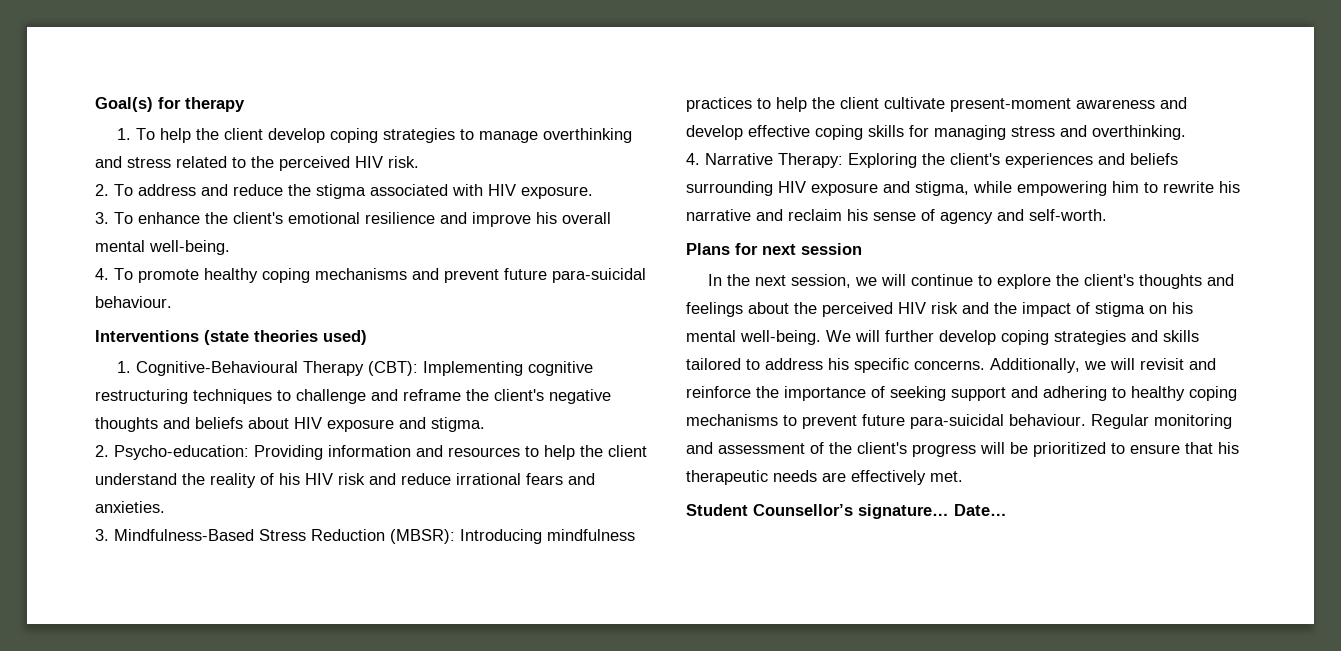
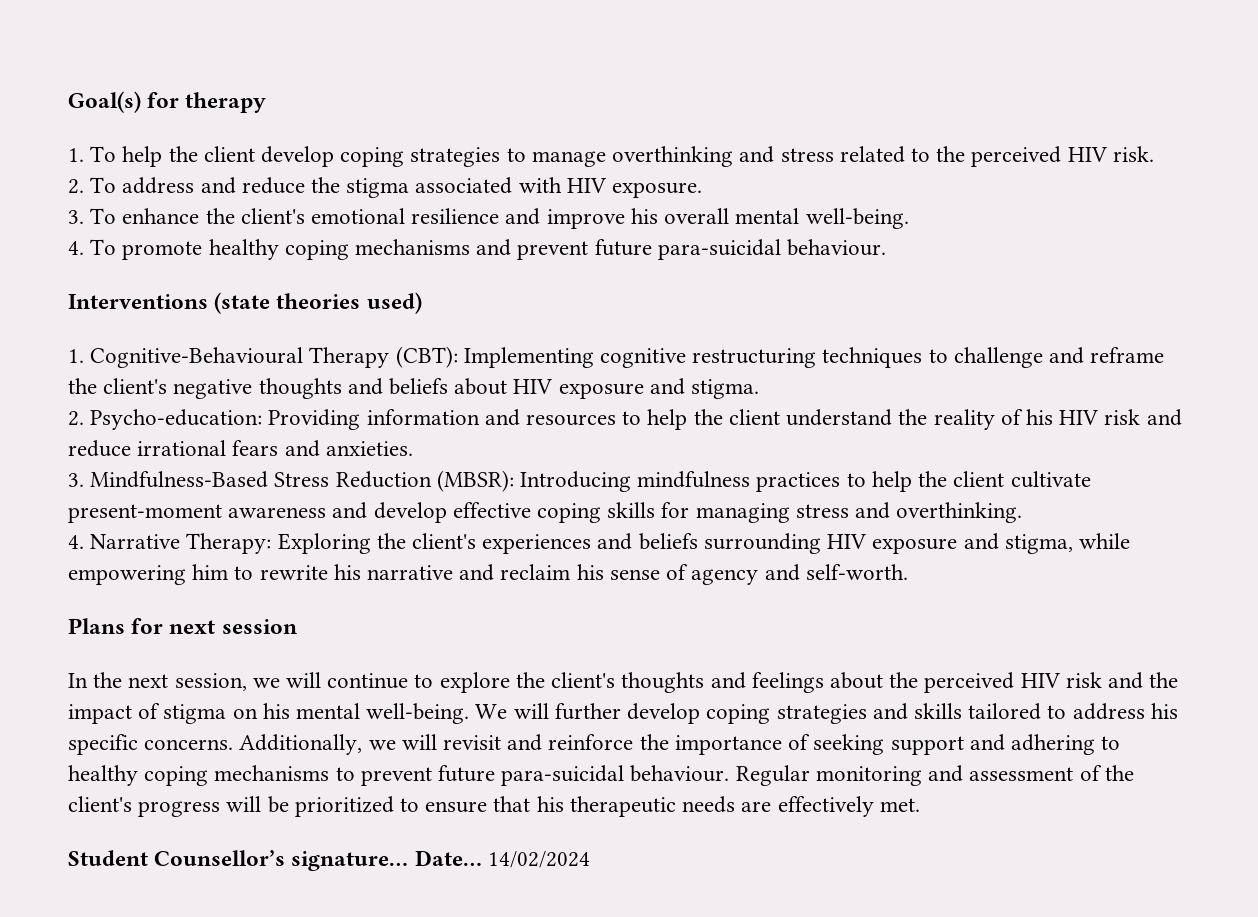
(1007, 510) none -> [487,851,590,868] 14/02/2024

